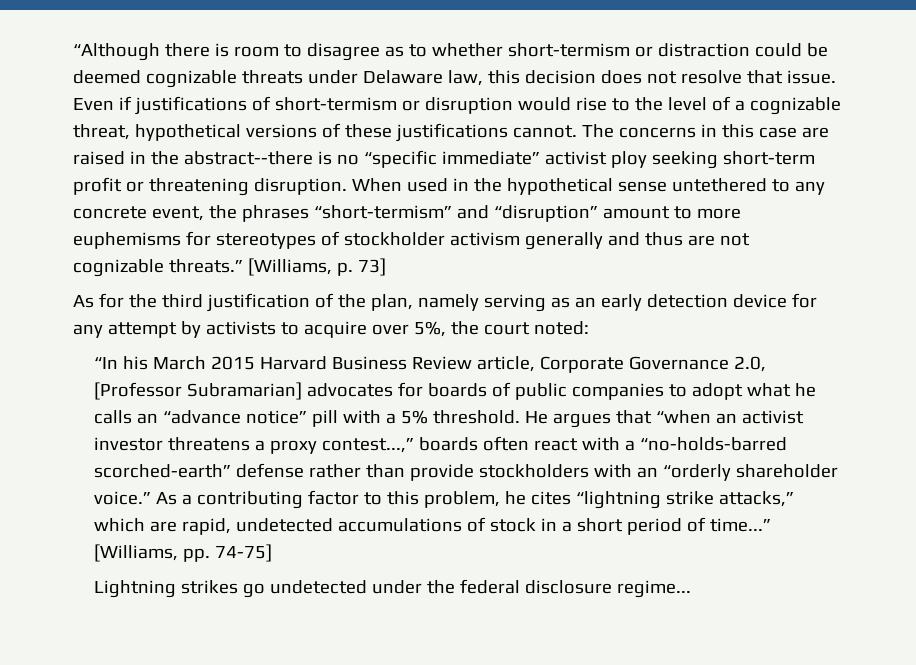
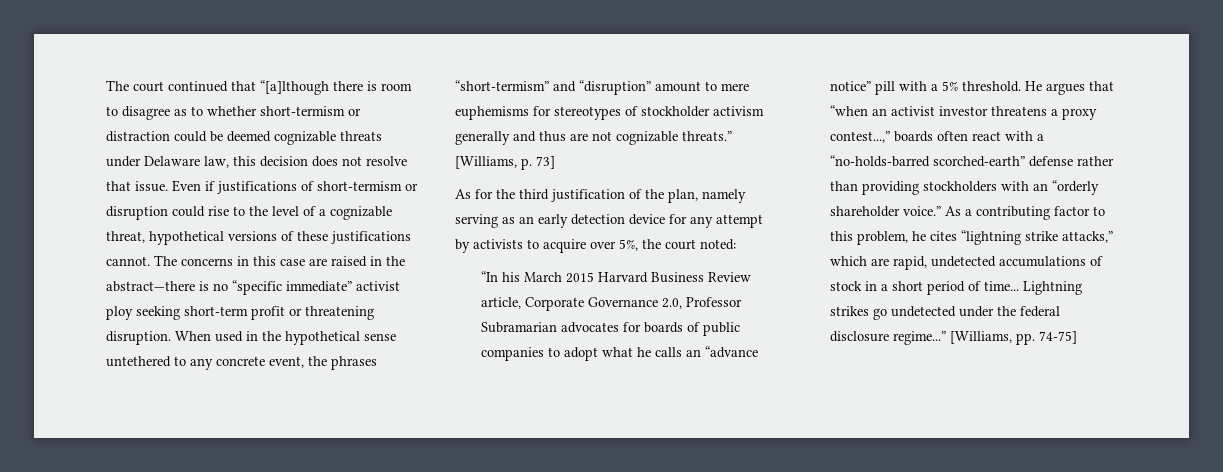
[73,43,160,61] “Although -> [106,80,329,95] The court continued that “[a]lthough
[517,97,571,111] would -> [172,206,205,217] could
[183,151,313,165] abstract--there -> [106,281,195,292] abstract—there
[696,208,741,219] more -> [721,83,749,91] mere
[93,382,302,400] [Professor Subramarian] -> [685,297,742,307] [480,322,557,333] Professor Subramarian
[409,464,474,481] provide -> [861,181,919,195] providing
[709,518,771,532] [93,544,272,562] time...” [Williams, pp. 74-75] // -> [983,281,1019,291] time...
[616,580,691,598] regime... -> [892,331,1077,345] regime...” [Williams, pp. 74-75]

